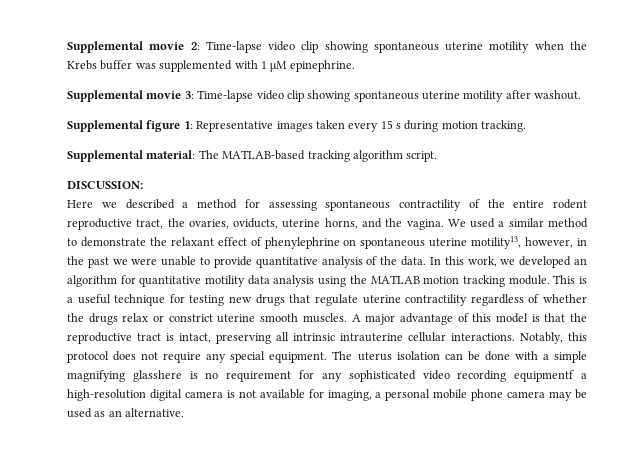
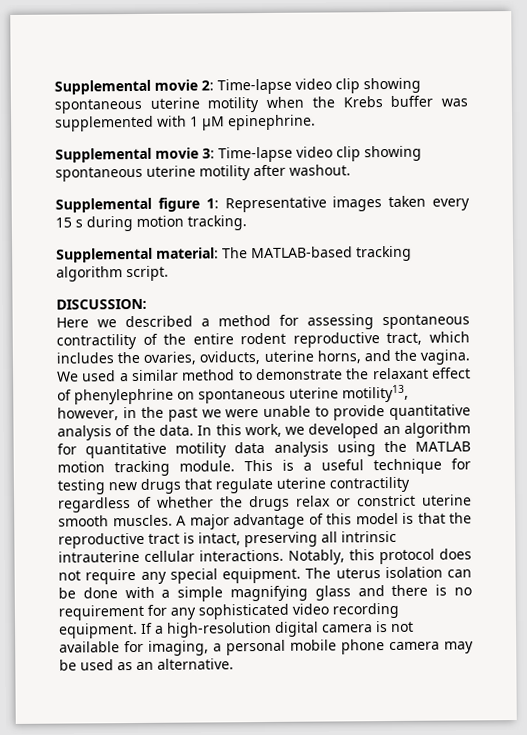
(164, 224) none -> [429,331,470,343] [56,352,114,364] which includes
[132,370,182,382] glasshere -> [314,584,429,601] glass and there
[514,370,575,382] equipmentf -> [59,622,153,639] equipment. If

